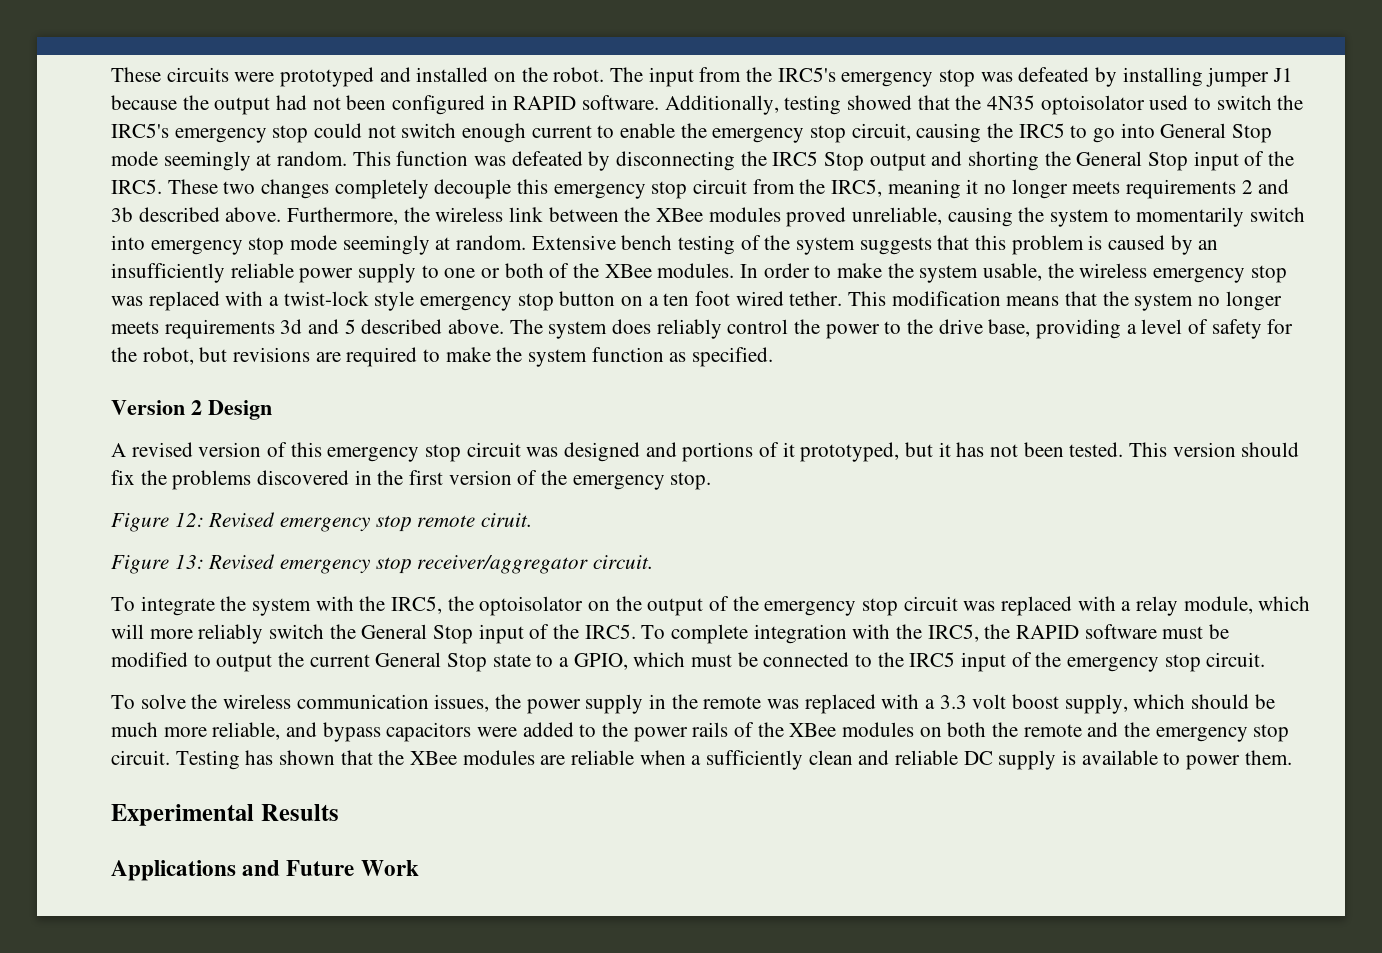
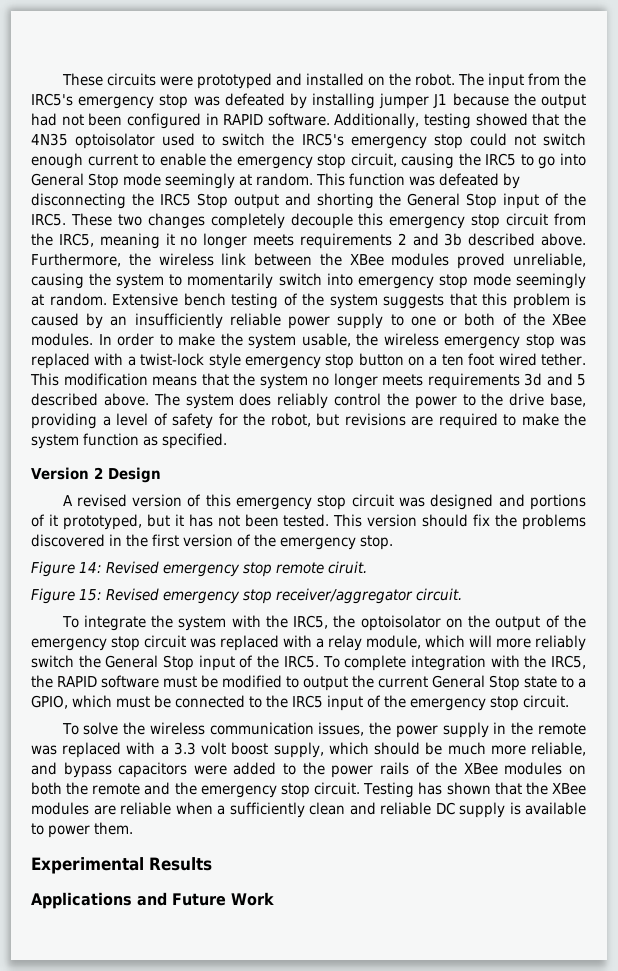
[174,512,204,527] 12: -> [79,562,102,573] 14:
[174,554,204,569] 13: -> [79,589,102,601] 15:

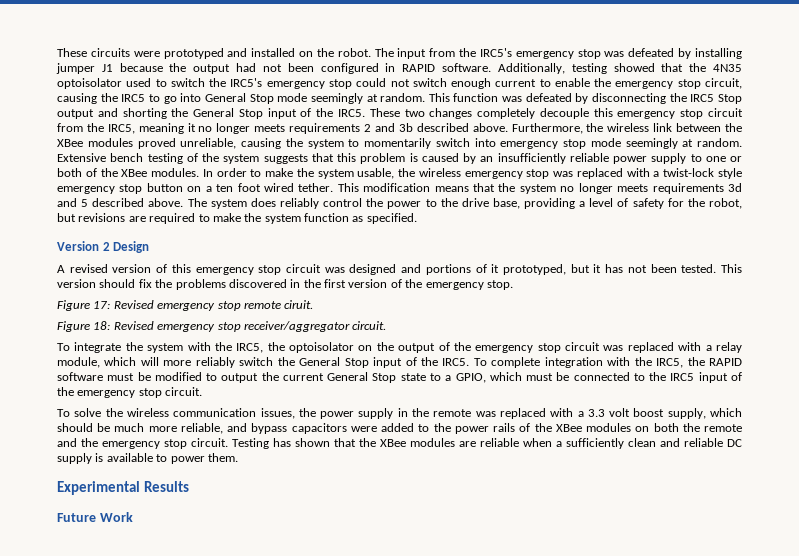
[79,562,102,573] 14: -> [93,301,111,309] 17:
[79,589,102,601] 15: -> [93,321,111,330] 18:
[31,892,167,909] Applications and -> (189, 486) none

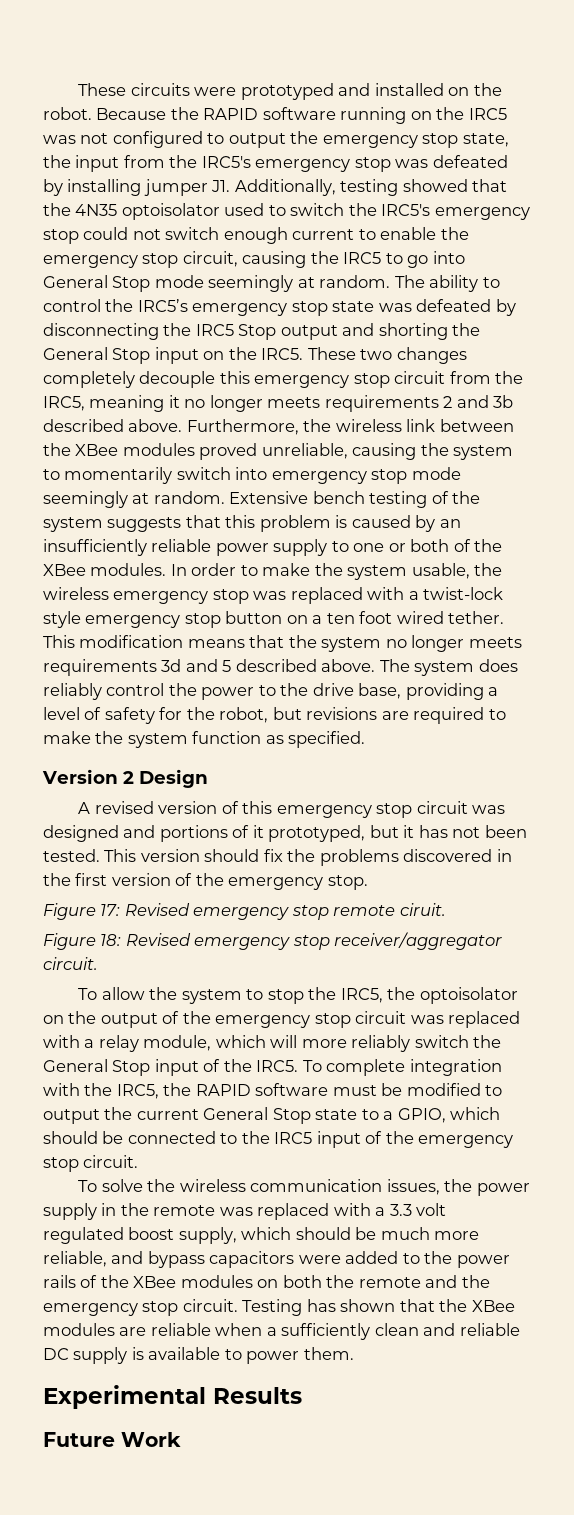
[374,48,394,57] The -> [96,107,507,124] [43,131,509,148] [43,155,71,168] Because the RAPID software running on the IRC5 was not configured to output the emergency stop state, the
[101,63,492,74] J1 because the output had not been configured in RAPID software. -> [211,180,231,192] J1.
[428,93,499,102] This function -> [394,275,500,292] [43,299,375,316] The ability to control the IRC5’s emergency stop state
[300,108,312,117] of -> [203,351,225,360] on
[74,342,211,353] integrate the system with -> [101,987,304,1004] allow the system to stop
[526,373,554,381] must -> [43,1131,98,1144] should
(631, 412) none -> [43,1227,124,1244] regulated

